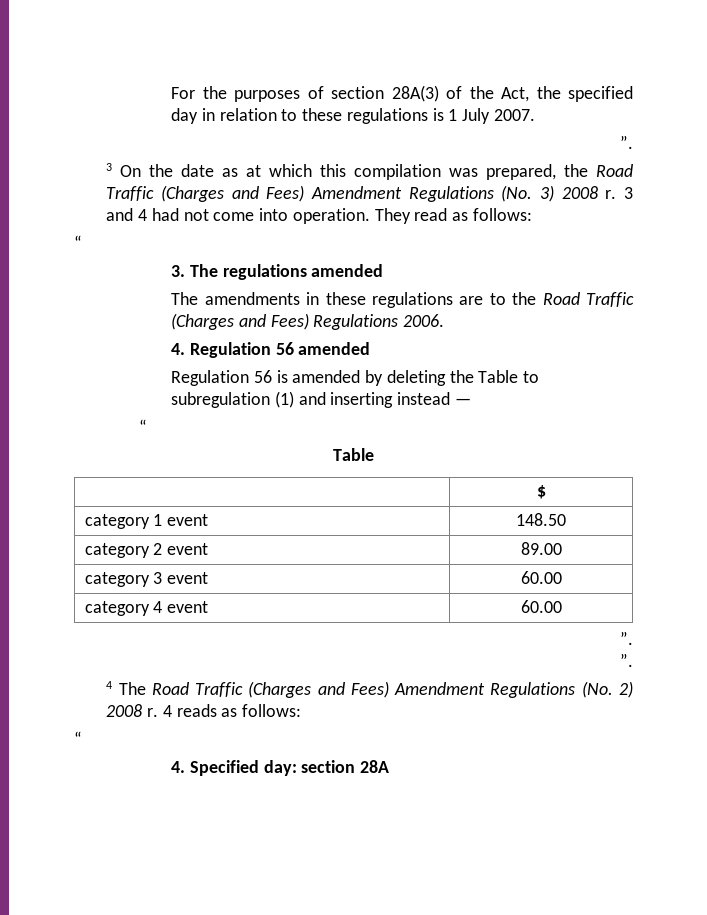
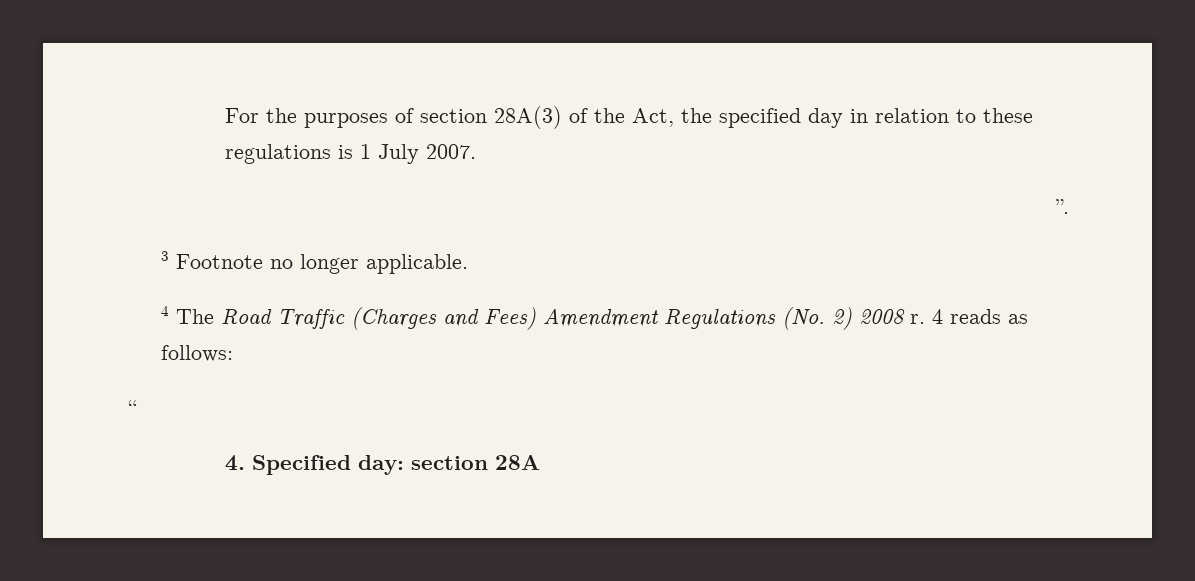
[120,164,634,180] [106,185,633,202] [106,208,532,224] [74,235,82,249] [171,264,384,280] [171,292,634,308] [171,313,445,330] [171,342,371,358] [171,370,540,386] [171,391,471,408] [138,419,147,433] [333,448,374,461] [536,485,546,499] [84,514,208,529] [516,513,566,526] [84,543,208,558] [520,542,562,555] [84,572,208,587] [520,571,562,584] [84,601,208,616] [520,600,562,613] [620,631,633,645] [620,653,633,667] On the date as at which this compilation was prepared, the Road Traffic (Charges and Fees) Amendment Regulations (No. 3) 2008 r. 3 and 4 had not come into operation. They read as follows: // “ // 3. The regulations amended // The amendments in these regulations are to the Road Traffic (Charges and Fees) Regulations 2006. // 4. Regulation 56 amended // Regulation 56 is amended by deleting the Table to subregulation (1) and inserting instead — // “ // Table // | $ // category 1 event | 148.50 // category 2 event | 89.00 // category 3 event | 60.00 // category 4 event | 60.00 // ”. // ”. -> [175,254,468,274] Footnote no longer applicable.

